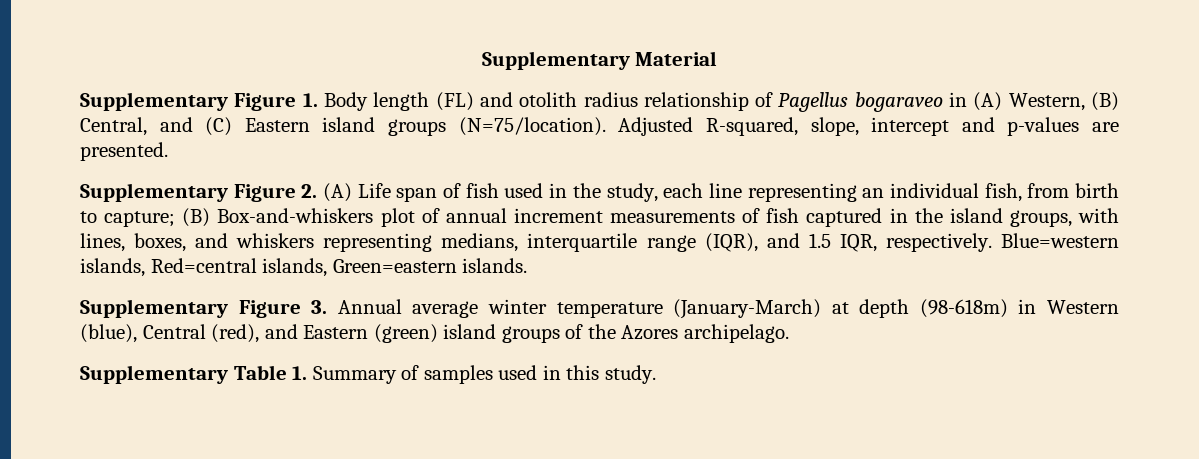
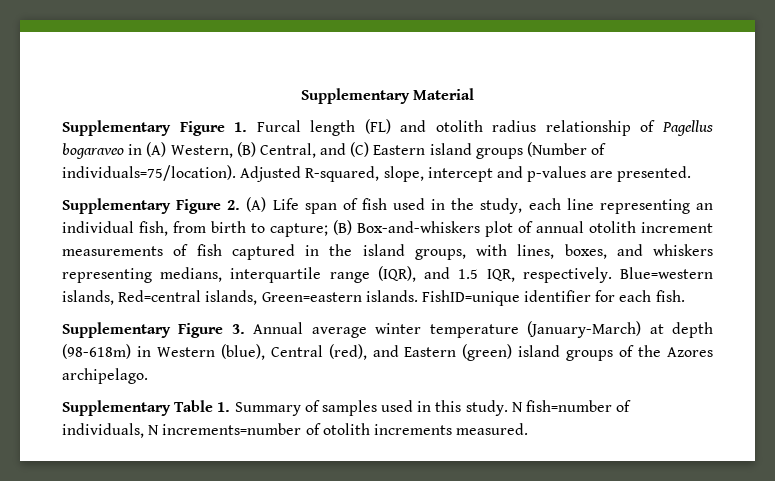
[323,92,368,111] Body -> [256,120,301,132] Furcal
[458,117,606,136] (N=75/location). -> [527,142,607,157] [62,165,236,181] (Number of individuals=75/location).
(507, 215) none -> [589,221,636,233] otolith
(528, 265) none -> [421,290,685,306] FishID=unique identifier for each fish.
(656, 374) none -> [511,400,632,412] [62,423,529,438] N fish=number of individuals, N increments=number of otolith increments measured.

